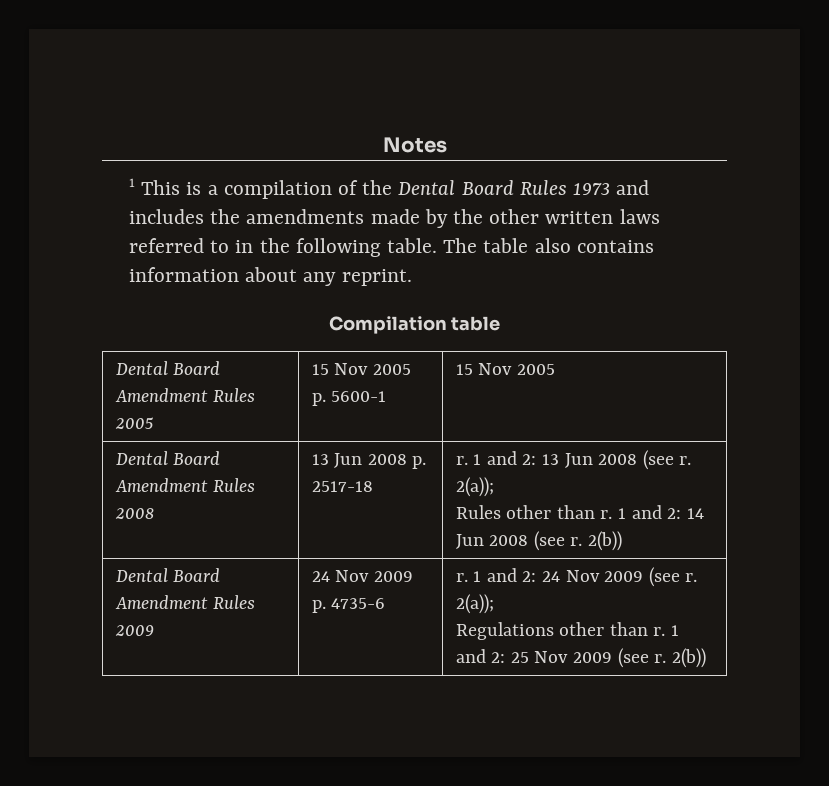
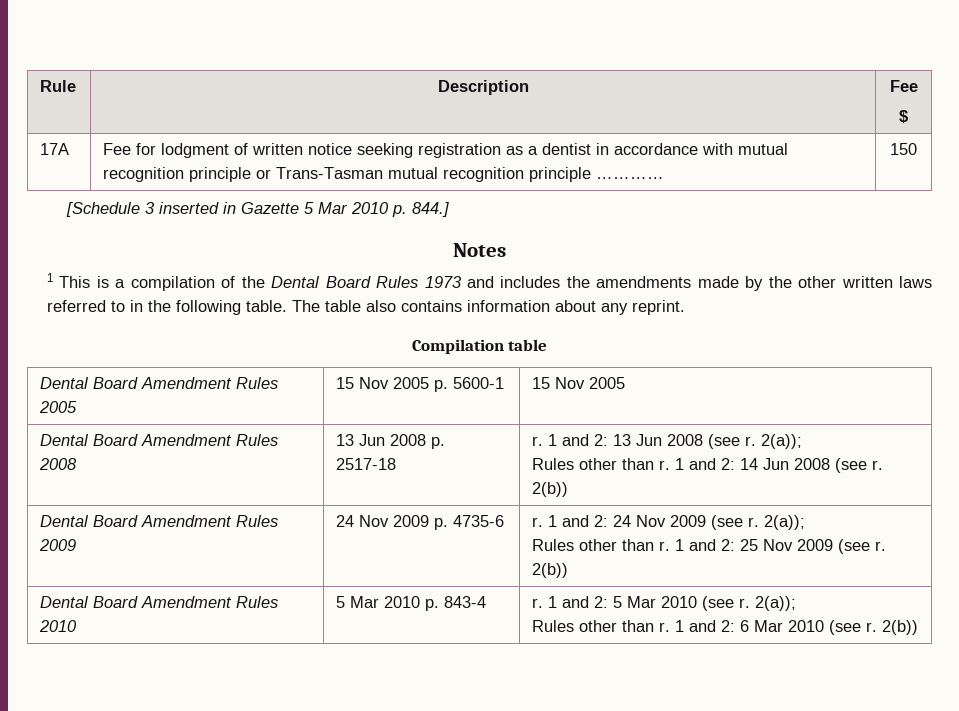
(382, 145) none -> [40,80,77,92] [437,80,529,95] [889,80,918,92] [899,110,908,123] [40,143,70,155] [103,143,789,158] [103,167,665,182] [890,143,917,155] [66,202,450,217] Rule | Description | Fee // $ // 17A | Fee for lodgment of written notice seeking registration as a dentist in accordance with mutual recognition principle or Trans-Tasman mutual recognition principle ………… | 150 // [Schedule 3 inserted in Gazette 5 Mar 2010 p. 844.] //
[455,622,554,640] Regulations -> [532,539,575,551] Rules
(706, 658) none -> [40,596,279,608] [39,620,78,632] [336,596,487,611] [532,596,797,611] [532,620,919,635] // Dental Board Amendment Rules 2010 | 5 Mar 2010 p. 843-4 | r. 1 and 2: 5 Mar 2010 (see r. 2(a)); // Rules other than r. 1 and 2: 6 Mar 2010 (see r. 2(b))

